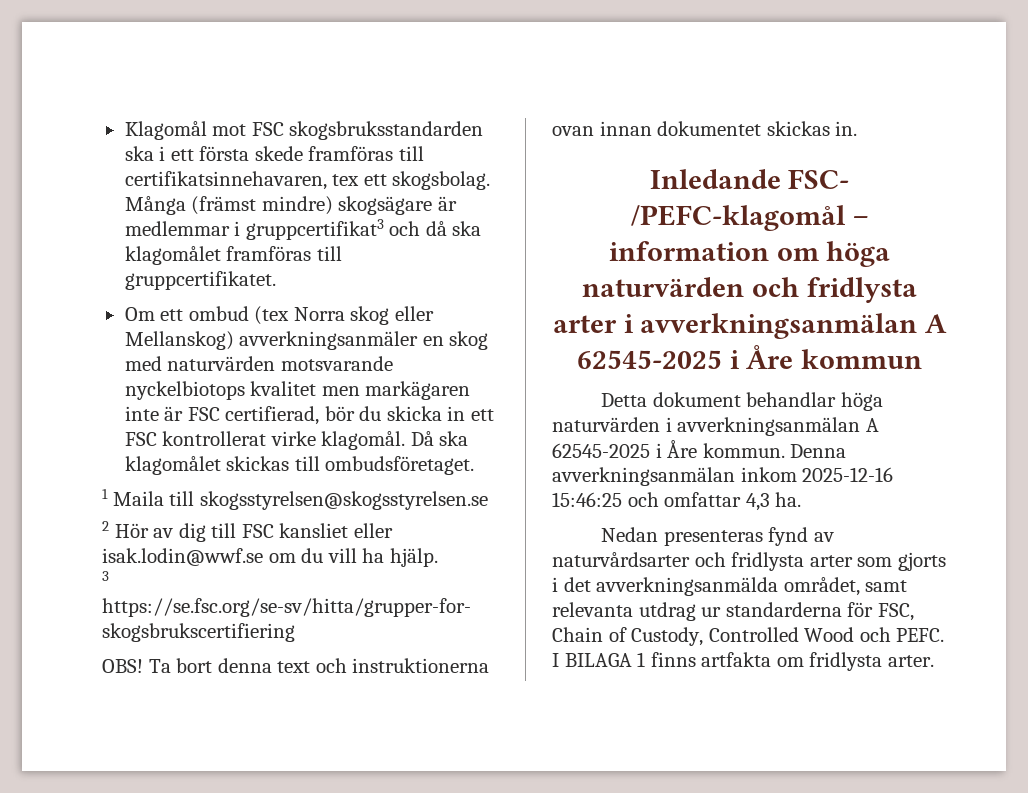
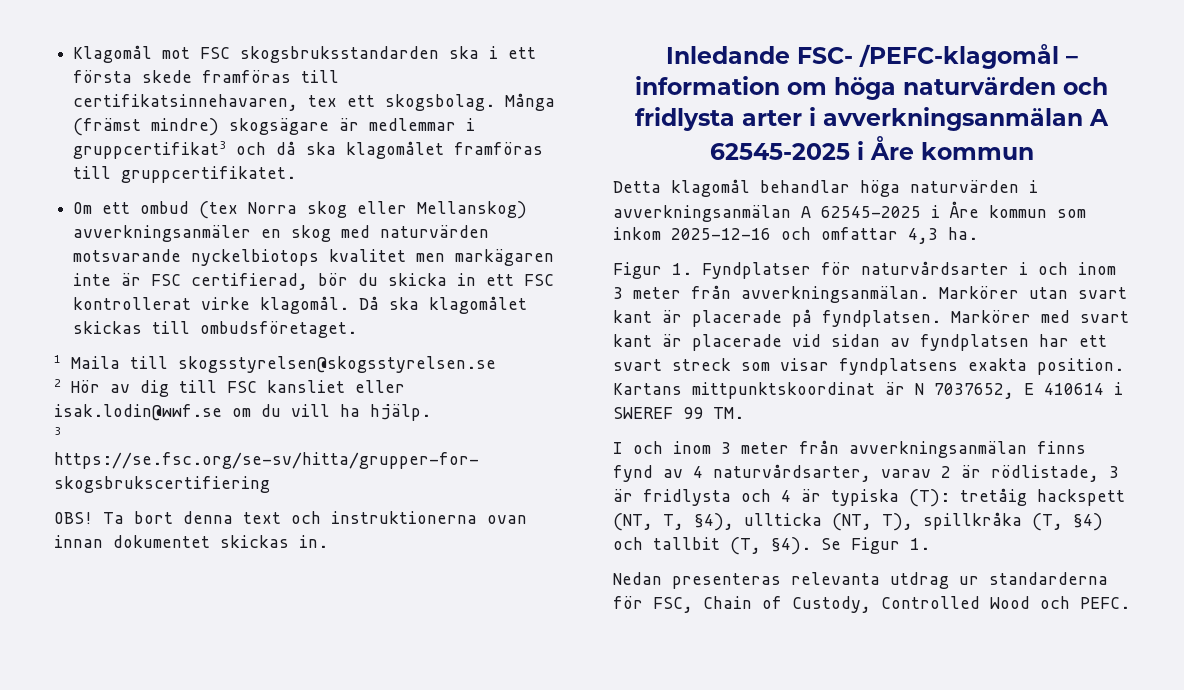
[652,392,741,407] dokument -> [671,179,750,197] klagomål
[702,443,847,458] [552,467,735,486] kommun. Denna avverkningsanmälan -> [989,205,1086,218] kommun som
[552,492,622,507] 15:46:25 -> (771, 234) none
[601,527,834,546] [552,552,946,571] [552,577,908,596] Nedan presenteras fynd av naturvårdsarter och fridlysta arter som gjorts i det avverkningsanmälda området, samt -> [613,261,1116,279] [613,285,1127,303] [613,309,1129,327] [613,334,1107,351] [613,358,1124,375] [613,382,1123,399] [613,407,744,419] [613,440,1086,458] [613,464,1119,482] [613,488,1125,507] [613,512,1103,531] [613,537,930,555] [613,572,781,589] Figur 1. Fyndplatser för naturvårdsarter i och inom 3 meter från avverkningsanmälan. Markörer utan svart kant är placerade på fyndplatsen. Markörer med svart kant är placerade vid sidan av fyndplatsen har ett svart streck som visar fyndplatsens exakta position. Kartans mittpunktskoordinat är N 7037652, E 410614 i SWEREF 99 TM. // I och inom 3 meter från avverkningsanmälan finns fynd av 4 naturvårdsarter, varav 2 är rödlistade, 3 är fridlysta och 4 är typiska (T): tretåig hackspett (NT, T, §4), ullticka (NT, T), spillkråka (T, §4) och tallbit (T, §4). Se Figur 1. // Nedan presenteras
[552,652,934,671] I BILAGA 1 finns artfakta om fridlysta arter. -> (1130, 603) none

